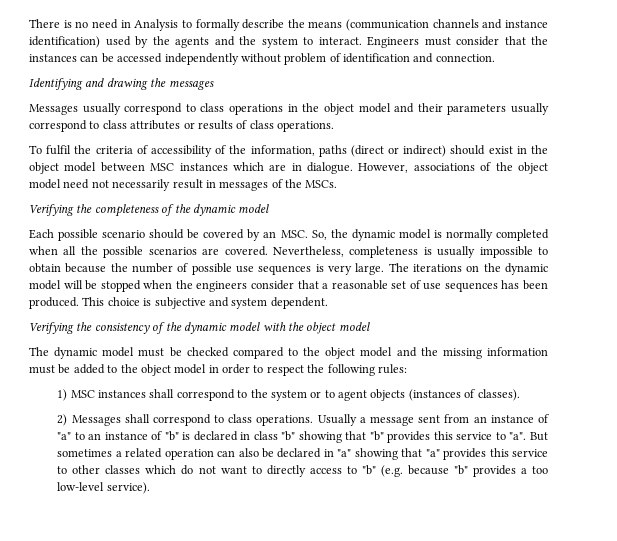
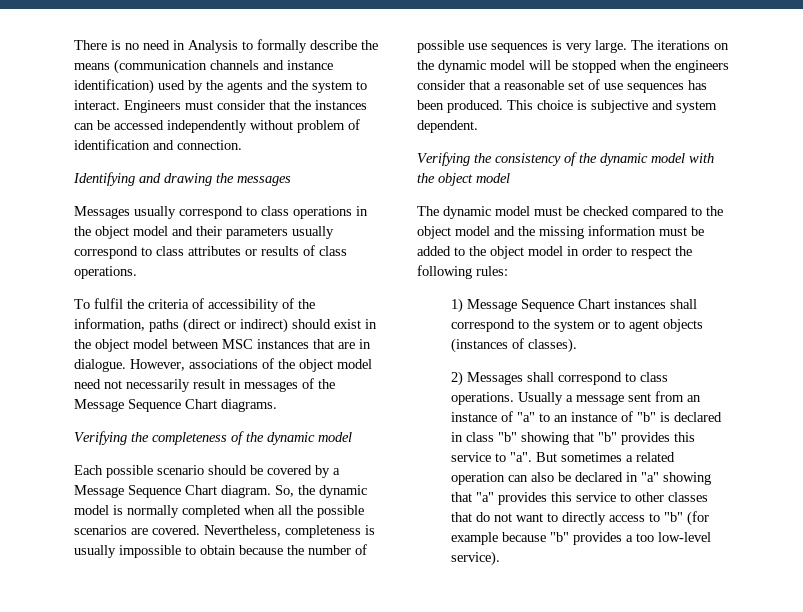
[232,162,264,171] which -> [313,339,334,349] that
[305,180,338,188] MSCs. -> [74,399,277,412] Message Sequence Chart diagrams.
[263,230,308,238] an MSC. -> [333,468,340,475] [74,485,271,498] a Message Sequence Chart diagram.
[70,390,95,398] MSC -> [466,299,610,312] Message Sequence Chart
[145,465,177,474] which -> [450,512,472,522] that
[380,465,403,477] (e.g. -> [686,511,709,526] [450,532,498,545] (for example

